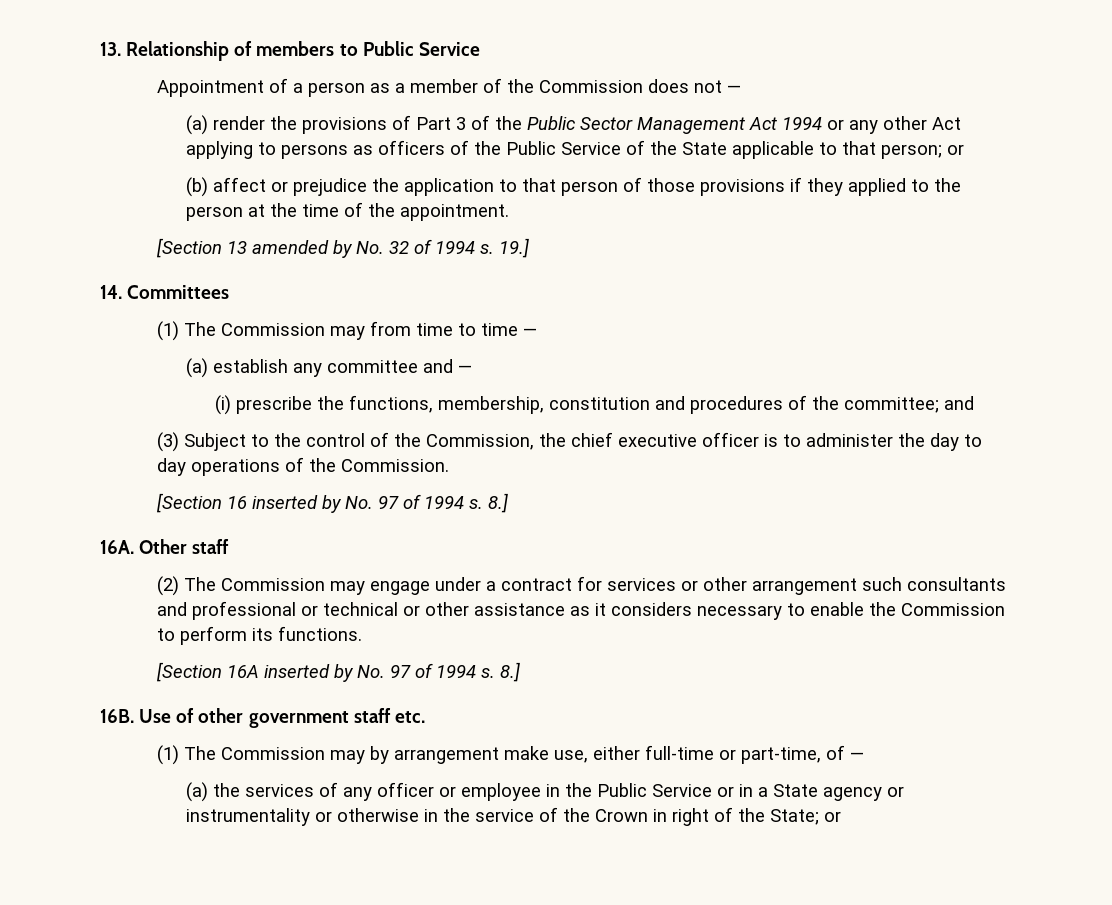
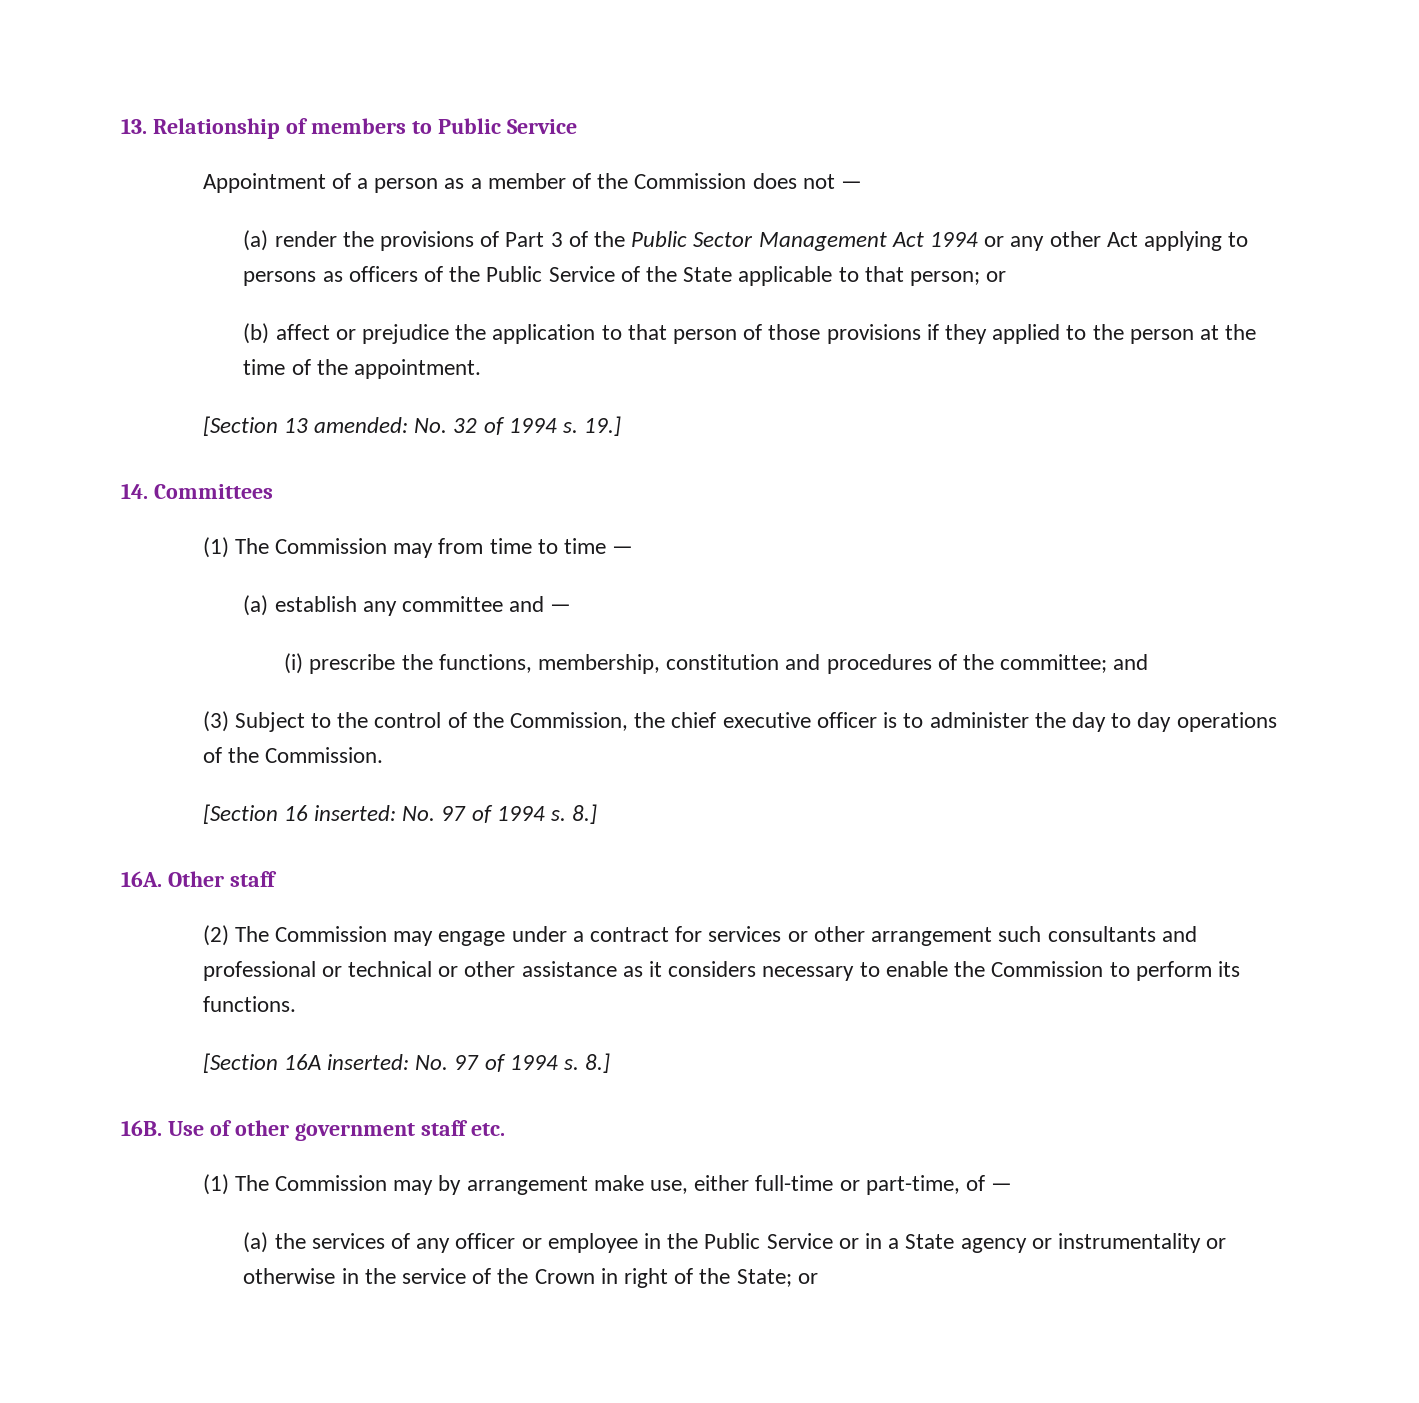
[252,240,354,258] amended by -> [313,417,408,433] amended:
[252,495,343,513] inserted by -> [313,805,396,821] inserted:
[264,664,355,682] inserted by -> [326,1054,409,1070] inserted:

